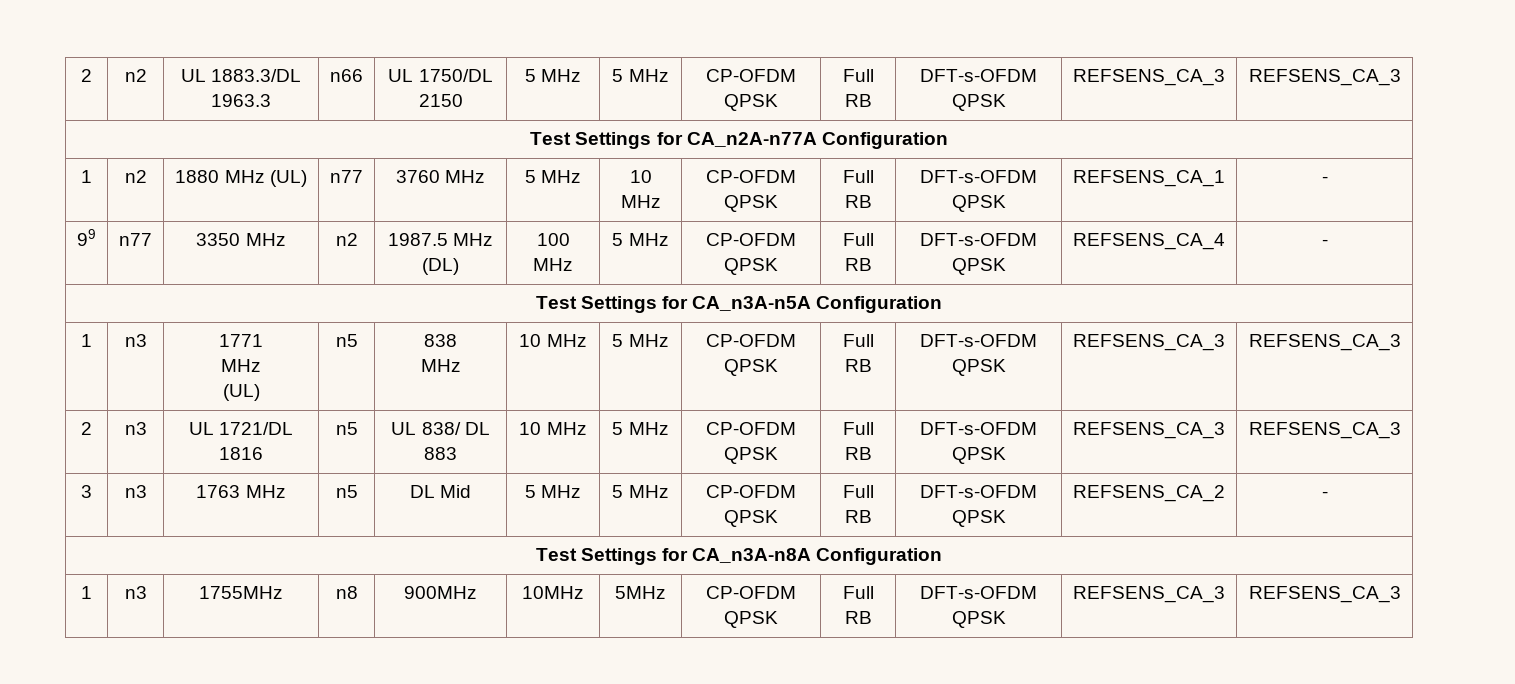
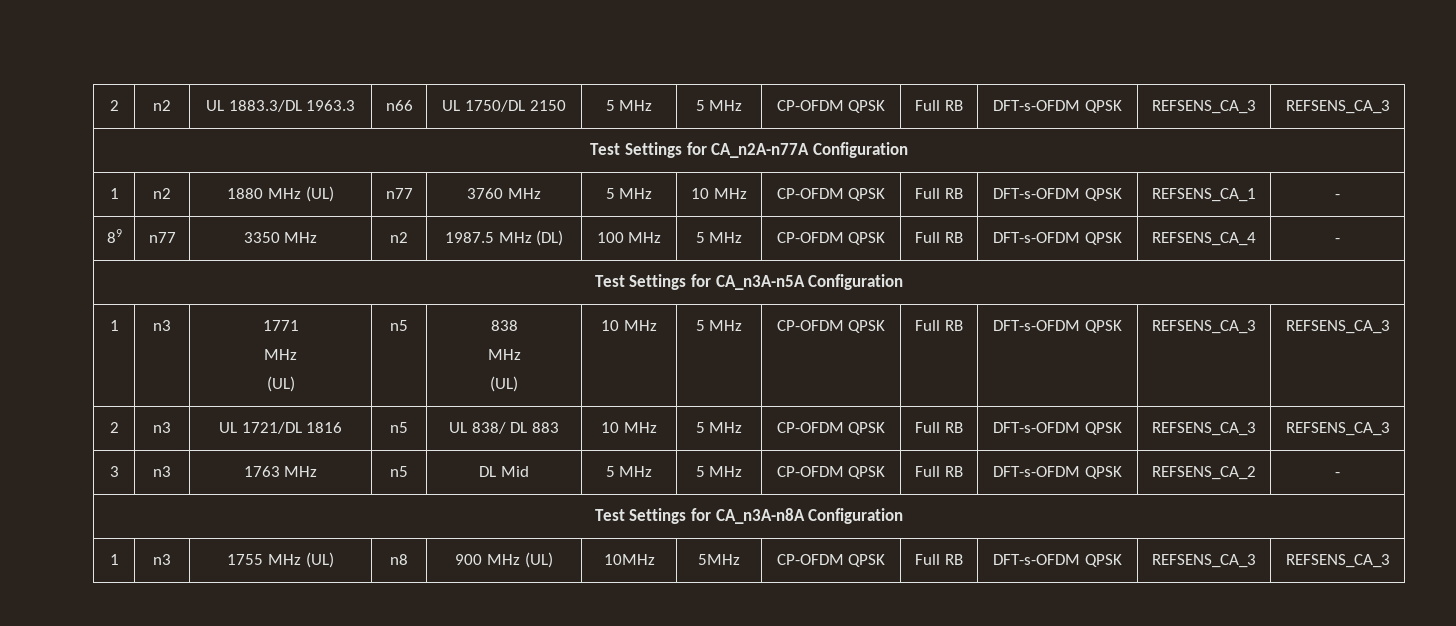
[77,229,96,246] 99 -> [106,229,122,243] 89
(461, 365) none -> [490,376,518,392] // (UL)
[199,586,283,599] [335,586,358,599] [404,586,477,599] 1755MHz | n8 | 900MHz -> [227,552,334,568] [390,554,408,565] [455,552,553,568] 1755 MHz (UL) | n8 | 900 MHz (UL)

